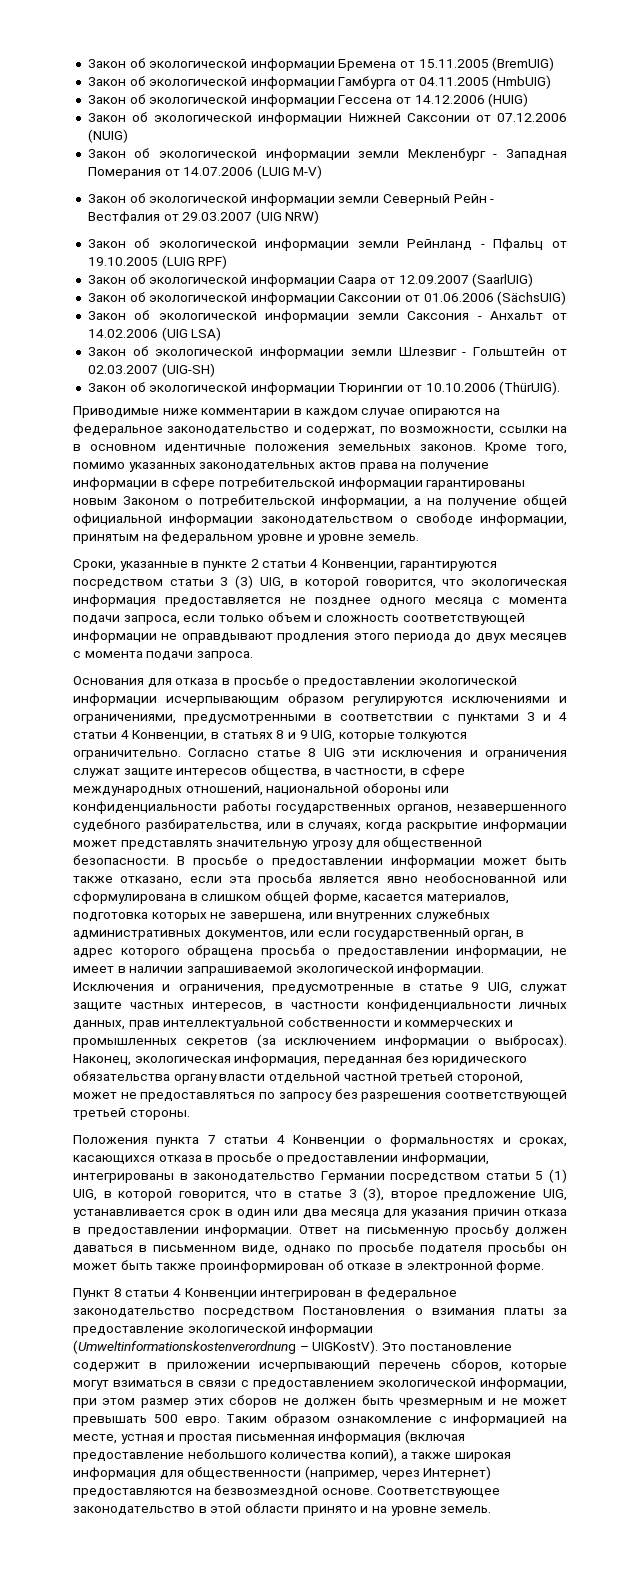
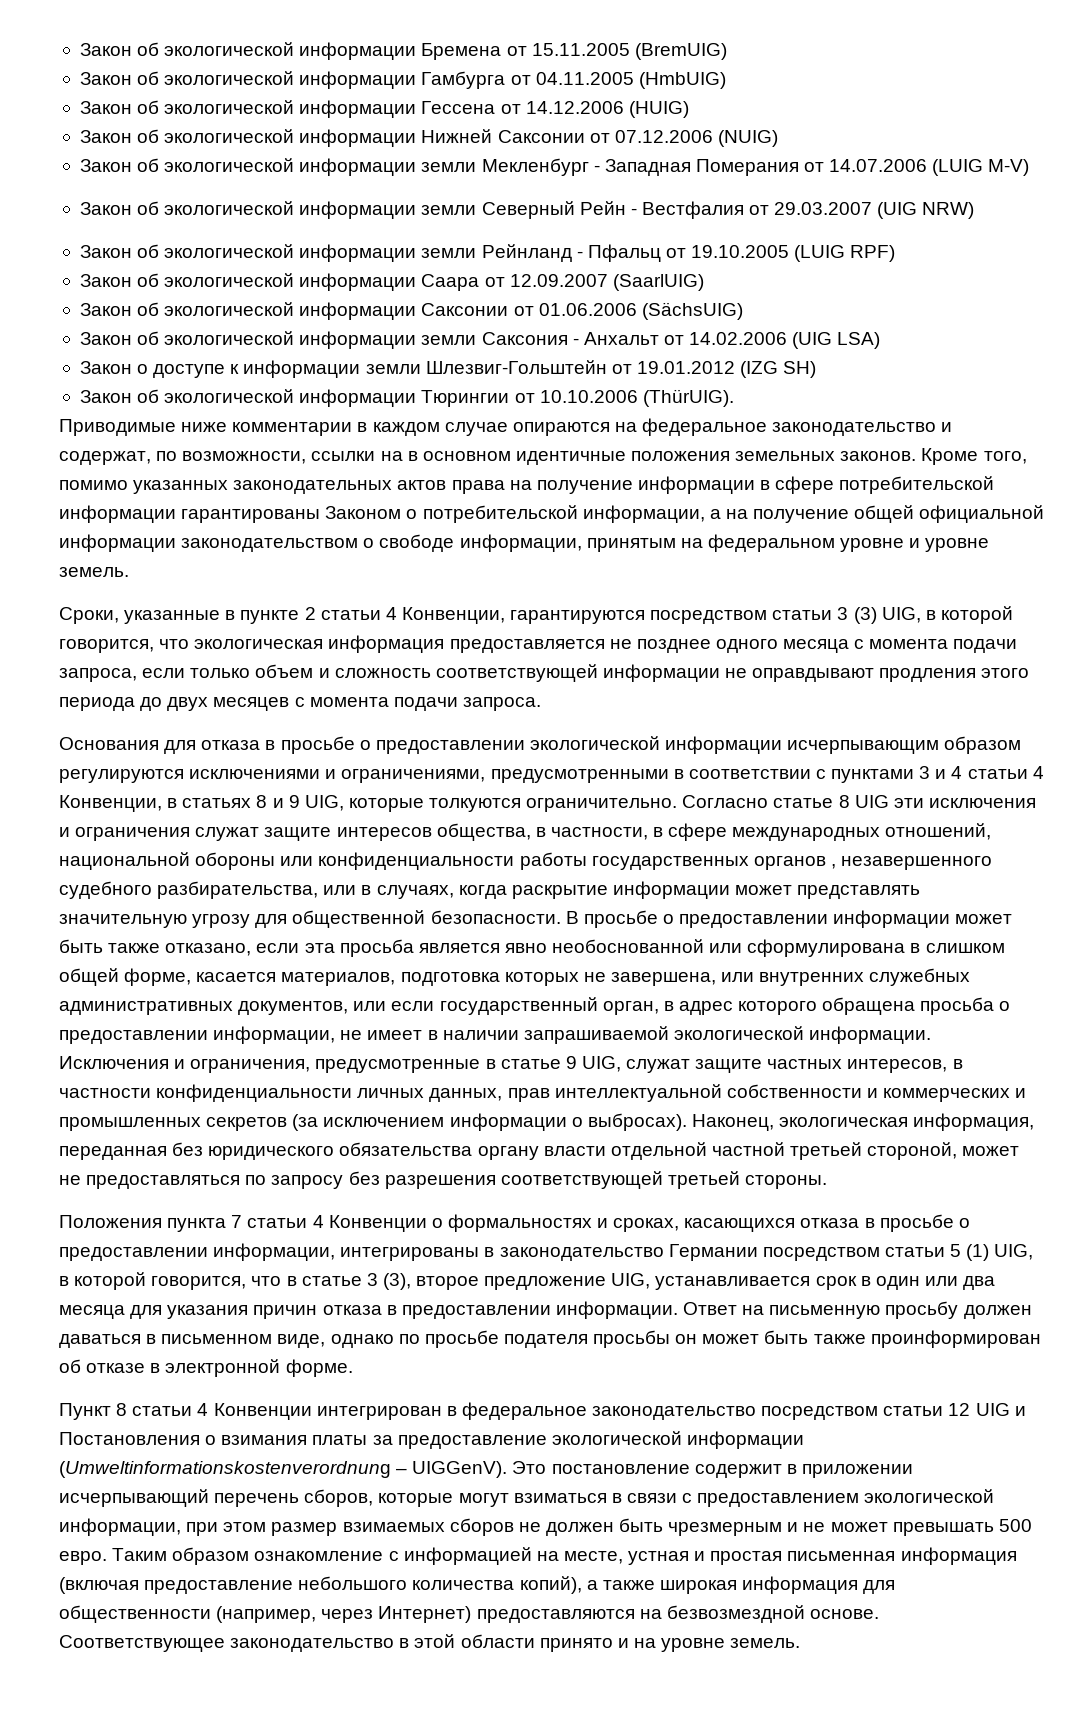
[132,346,567,359] [87,363,215,377] об экологической информации земли Шлезвиг - Гольштейн от 02.03.2007 (UIG-SH) -> [137,360,817,378] о доступе к информации земли Шлезвиг-Гольштейн от 19.01.2012 (IZG SH)
[73,498,117,505] новым -> (321, 516) none
[396,804,452,814] органов, -> [753,856,836,870] органов ,
(295, 1313) none -> [883,1403,1026,1416] статьи 12 UIG и
[312,1340,379,1354] UIGKostV). -> [412,1461,508,1478] UIGGenV).
[194,1398,225,1405] этих -> [342,1522,445,1532] взимаемых

